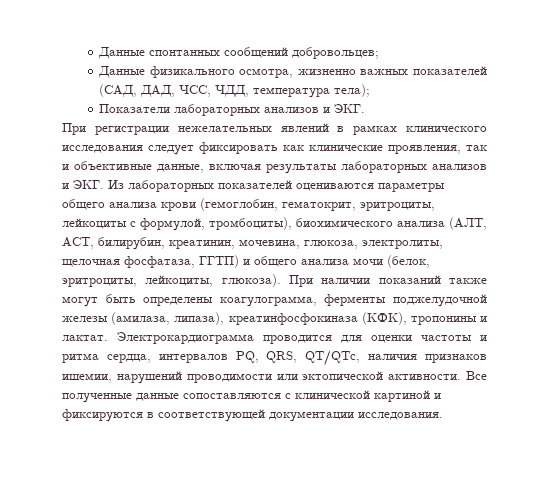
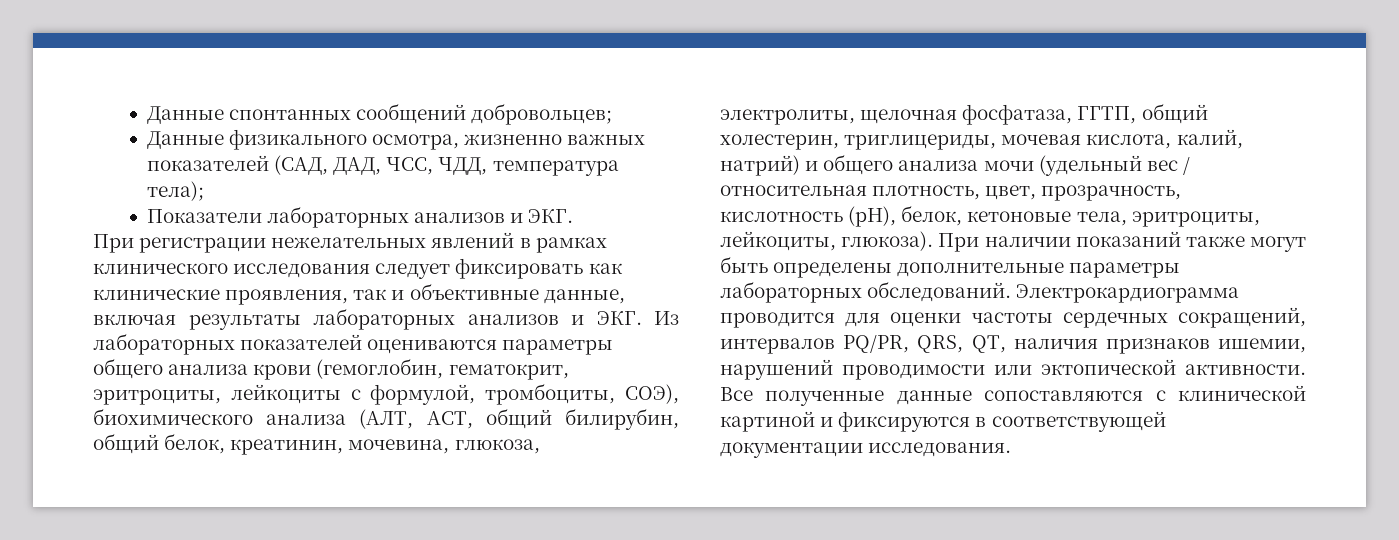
[209,217,292,230] тромбоциты), -> [485,383,679,405] тромбоциты, СОЭ),
[98,237,165,250] билирубин, -> [485,408,679,430] [93,433,226,454] общий билирубин, общий белок,
[199,255,430,268] ГГТП) и общего анализа мочи (белок, -> [1077,103,1208,124] [720,129,1243,150] [720,154,1190,176] [720,185,1182,201] [720,205,1127,227] ГГТП, общий холестерин, триглицериды, мочевая кислота, калий, натрий) и общего анализа мочи (удельный вес / относительная плотность, цвет, прозрачность, кислотность (pH), белок, кетоновые тела,
[219,294,487,307] [62,312,488,325] [62,335,108,341] коагулограмма, ферменты поджелудочной железы (амилаза, липаза), креатинфосфокиназа (КФК), тропонины и лактат. -> [897,262,1181,278] [720,281,1012,303] дополнительные параметры лабораторных обследований.
[480,335,487,341] [62,350,361,366] и ритма сердца, интервалов PQ, QRS, QT/QTc, -> [1062,307,1306,328] [720,335,1006,354] сердечных сокращений, интервалов PQ/PR, QRS, QT,

